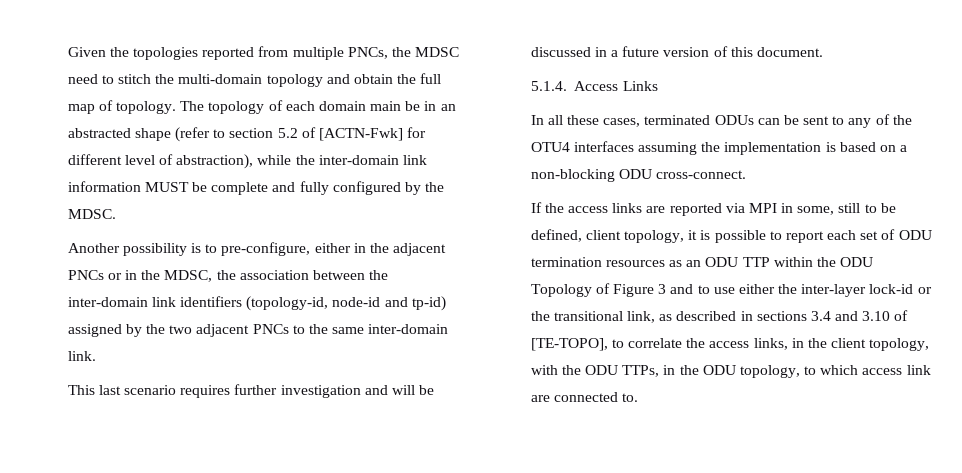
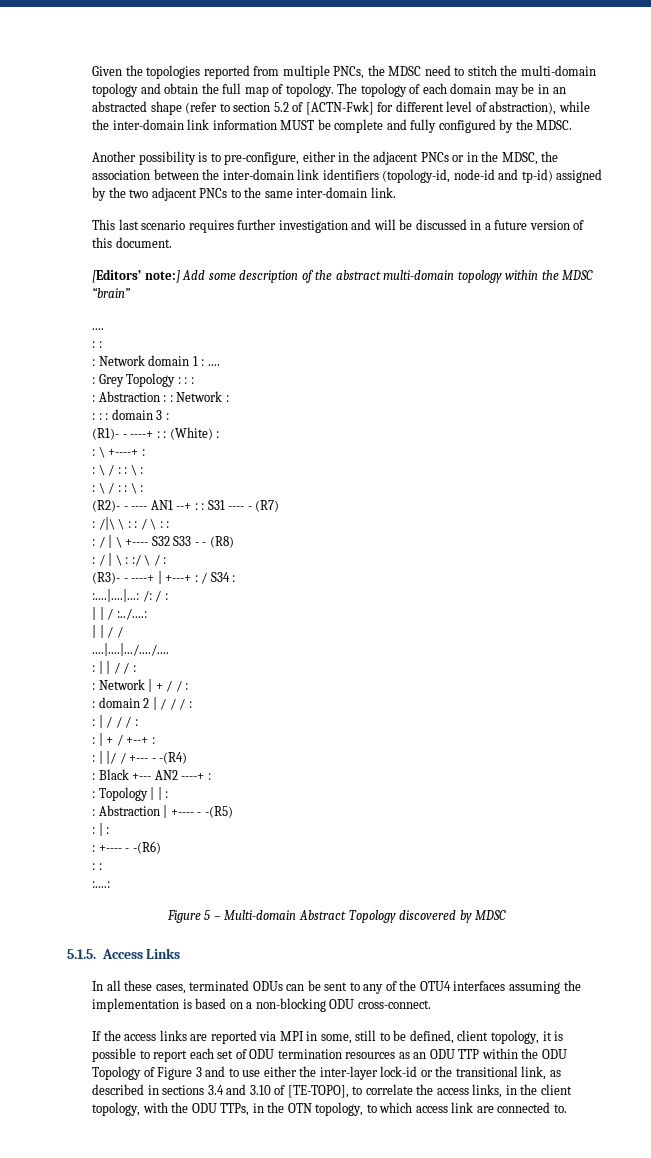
[370,101,402,111] main -> [494,87,519,97] may
[530,81,567,91] 5.1.4. -> [92,269,594,283] [92,287,131,298] [92,328,105,330] [92,341,102,348] [92,355,220,366] [92,373,194,387] [92,391,229,402] [92,409,169,420] [92,427,220,440] [92,447,145,458] [92,464,144,476] [92,482,144,494] [92,500,280,512] [92,517,170,530] [92,535,234,548] [92,553,167,566] [92,571,236,584] [92,589,168,602] [92,607,147,620] [92,625,123,638] [92,643,170,656] [92,661,136,674] [92,679,189,692] [92,697,192,710] [92,715,138,728] [92,733,155,746] [92,751,188,764] [92,769,211,780] [92,787,169,801] [92,805,233,818] [92,823,110,836] [92,841,161,854] [92,863,102,870] [92,881,111,888] [166,910,507,923] [67,949,96,959] [Editors’ note:] Add some description of the abstract multi-domain topology within the MDSC “brain” // .... // : : // : Network domain 1 : .... // : Grey Topology : : : // : Abstraction : : Network : // : : : domain 3 : // (R1)- - ----+ : : (White) : // : \ +----+ : // : \ / : : \ : // : \ / : : \ : // (R2)- - ---- AN1 --+ : : S31 ---- - (R7) // : /|\ \ : : / \ : : // : / | \ +---- S32 S33 - - (R8) // : / | \ : :/ \ / : // (R3)- - ----+ | +---+ : / S34 : // :....|....|...: /: / : // | | / :../....: // | | / / // ....|....|.../..../.... // : | | / / : // : Network | + / / : // : domain 2 | / / / : // : | / / / : // : | + / +--+ : // : | |/ / +--- - -(R4) // : Black +--- AN2 ----+ : // : Topology | | : // : Abstraction | +---- - -(R5) // : | : // : +---- - -(R6) // : : // :....: // Figure 5 – Multi-domain Abstract Topology discovered by MDSC // 5.1.5.
[702,365,736,375] ODU -> [287,1103,312,1113] OTN

